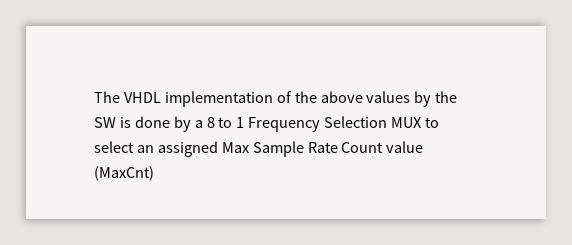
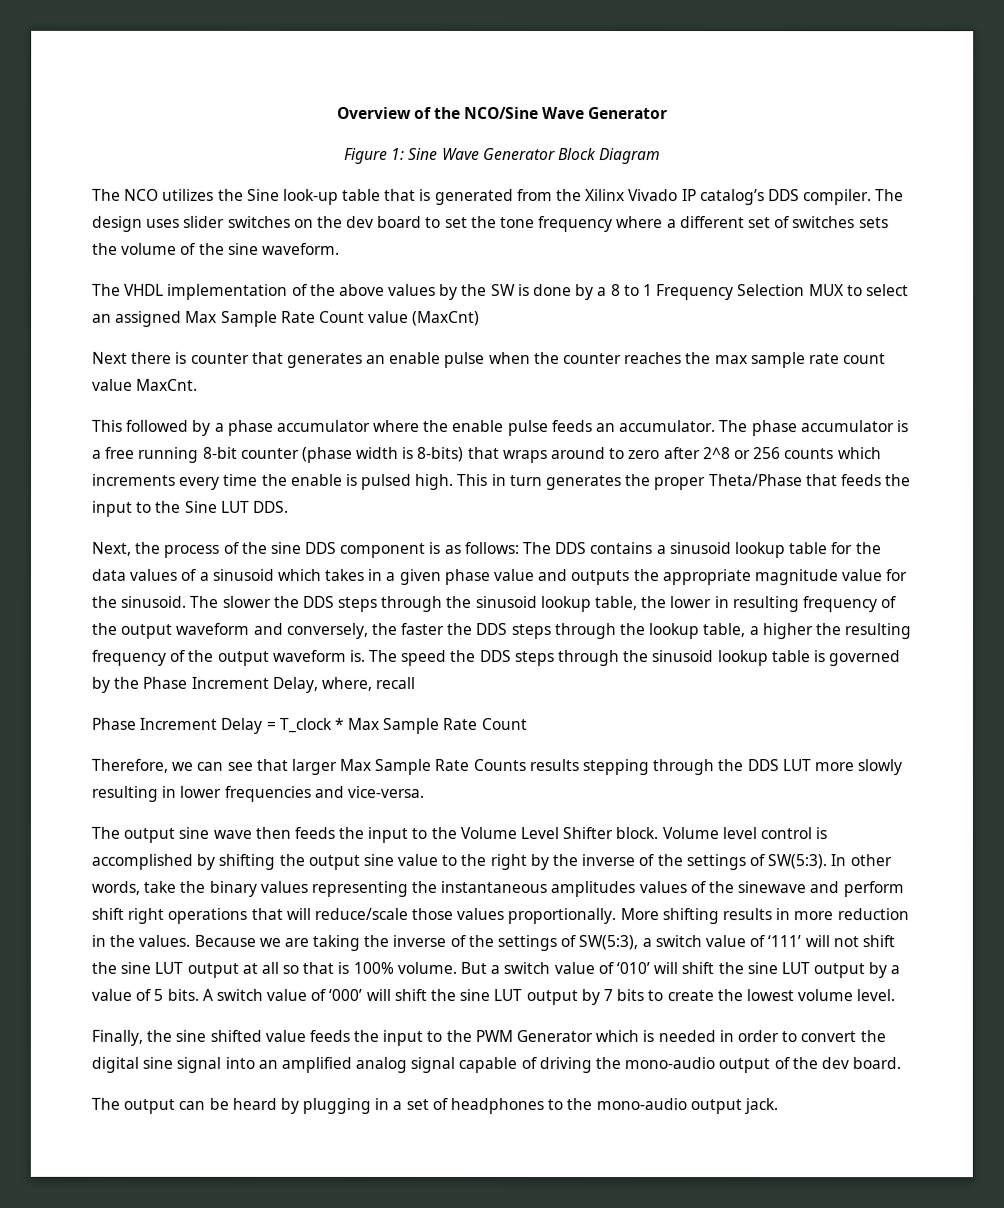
(94, 97) none -> [336,106,669,120] [343,147,662,165] [92,188,905,206] [92,215,889,233] [92,242,340,255] Overview of the NCO/Sine Wave Generator // Figure 1: Sine Wave Generator Block Diagram // The NCO utilizes the Sine look-up table that is generated from the Xilinx Vivado IP catalog’s DDS compiler. The design uses slider switches on the dev board to set the tone frequency where a different set of switches sets the volume of the sine waveform. //
(154, 173) none -> [92,351,887,369] [92,378,199,391] [92,419,909,437] [92,446,882,464] [92,473,912,491] [92,500,289,517] [92,541,882,559] [92,568,909,586] [91,595,898,613] [91,622,912,640] [91,649,901,667] [91,676,416,693] [91,717,527,734] [91,758,903,776] [91,785,424,802] [91,826,828,843] [91,853,892,871] [91,880,904,898] [91,907,909,925] [91,934,895,952] [91,961,901,979] [91,988,896,1006] [91,1029,886,1046] [91,1056,902,1074] [91,1097,778,1115] // Next there is counter that generates an enable pulse when the counter reaches the max sample rate count value MaxCnt. // This followed by a phase accumulator where the enable pulse feeds an accumulator. The phase accumulator is a free running 8-bit counter (phase width is 8-bits) that wraps around to zero after 2^8 or 256 counts which increments every time the enable is pulsed high. This in turn generates the proper Theta/Phase that feeds the input to the Sine LUT DDS. // Next, the process of the sine DDS component is as follows: The DDS contains a sinusoid lookup table for the data values of a sinusoid which takes in a given phase value and outputs the appropriate magnitude value for the sinusoid. The slower the DDS steps through the sinusoid lookup table, the lower in resulting frequency of the output waveform and conversely, the faster the DDS steps through the lookup table, a higher the resulting frequency of the output waveform is. The speed the DDS steps through the sinusoid lookup table is governed by the Phase Increment Delay, where, recall // Phase Increment Delay = T_clock * Max Sample Rate Count // Therefore, we can see that larger Max Sample Rate Counts results stepping through the DDS LUT more slowly resulting in lower frequencies and vice-versa. // The output sine wave then feeds the input to the Volume Level Shifter block. Volume level control is accomplished by shifting the output sine value to the right by the inverse of the settings of SW(5:3). In other words, take the binary values representing the instantaneous amplitudes values of the sinewave and perform shift right operations that will reduce/scale those values proportionally. More shifting results in more reduction in the values. Because we are taking the inverse of the settings of SW(5:3), a switch value of ‘111’ will not shift the sine LUT output at all so that is 100% volume. But a switch value of ‘010’ will shift the sine LUT output by a value of 5 bits. A switch value of ‘000’ will shift the sine LUT output by 7 bits to create the lowest volume level. // Finally, the sine shifted value feeds the input to the PWM Generator which is needed in order to convert the digital sine signal into an amplified analog signal capable of driving the mono-audio output of the dev board. // The output can be heard by plugging in a set of headphones to the mono-audio output jack.

